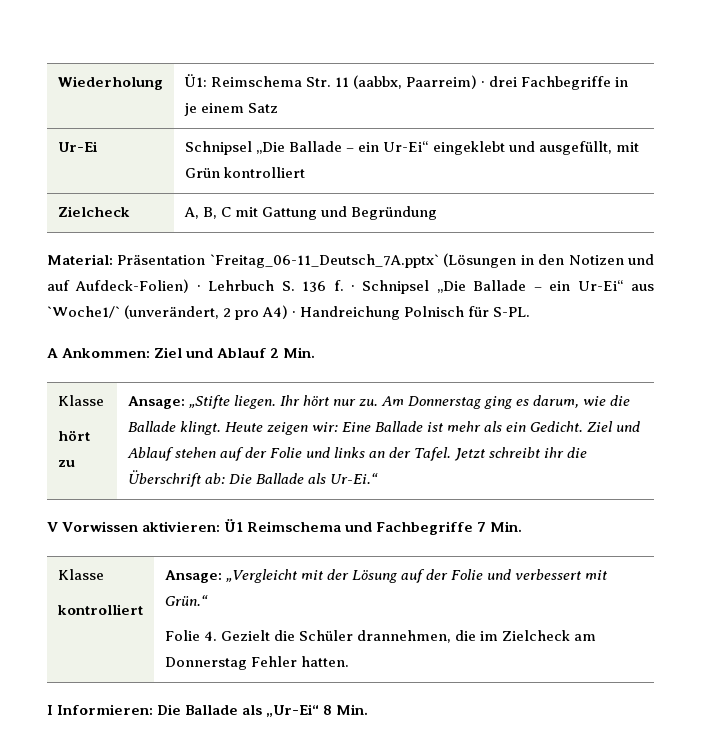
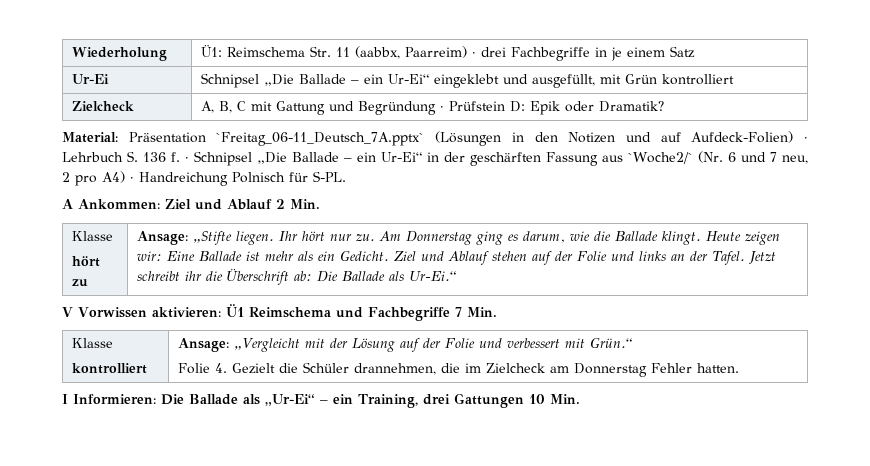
(438, 213) none -> [440,101,665,115] · Prüfstein D: Epik oder Dramatik?
[631,284,655,291] [47,305,220,319] aus `Woche1/` (unverändert, -> [427,151,808,166] in der geschärften Fassung aus `Woche2/` (Nr. 6 und 7 neu,
[323,705,333,715] 8 -> [320,393,545,408] – ein Training, drei Gattungen 10

